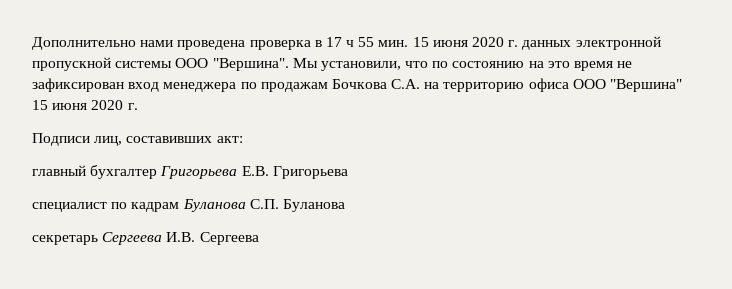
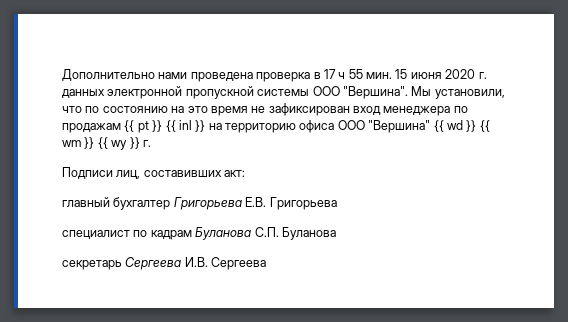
[331,79,421,89] Бочкова С.А. -> [124,120,206,133] {{ pt }} {{ inl }}
[32,100,124,110] 15 июня 2020 -> [433,120,490,132] [62,137,140,150] {{ wd }} {{ wm }} {{ wy }}

